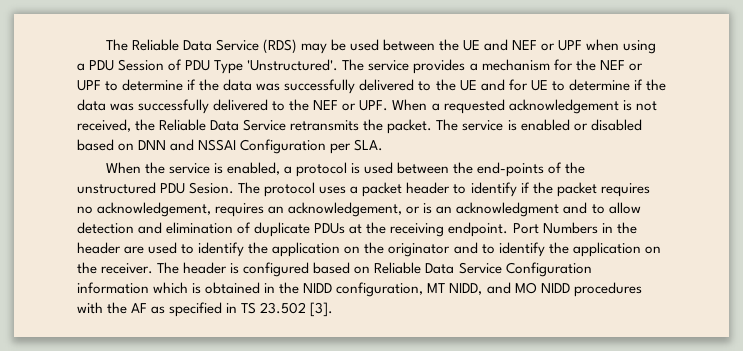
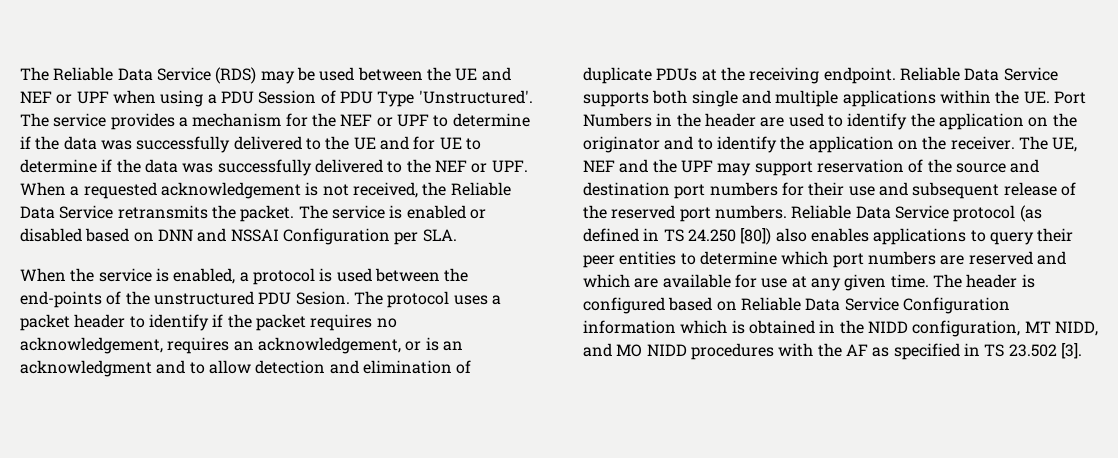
(509, 229) none -> [899,67,1058,81] [583,90,1050,107] Reliable Data Service supports both single and multiple applications within the UE.
(180, 268) none -> [1052,137,1078,152] [583,159,1040,176] [583,182,1076,199] [583,205,1042,222] [583,228,1074,245] [583,251,1066,268] [583,274,962,291] UE, NEF and the UPF may support reservation of the source and destination port numbers for their use and subsequent release of the reserved port numbers. Reliable Data Service protocol (as defined in TS 24.250 [80]) also enables applications to query their peer entities to determine which port numbers are reserved and which are available for use at any given time. The

